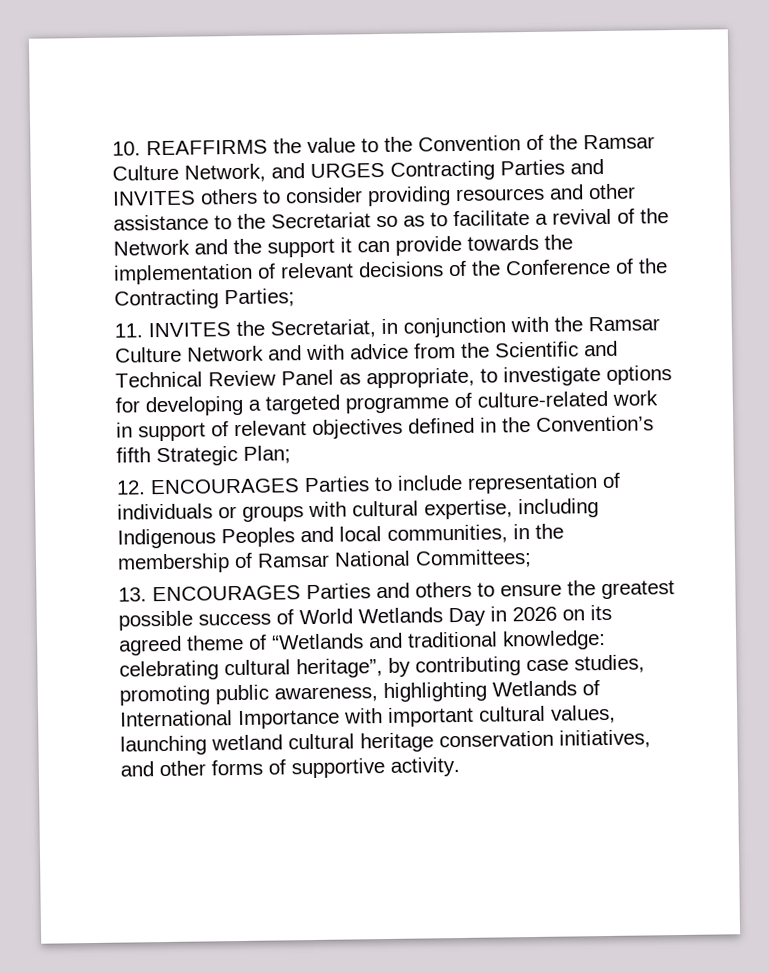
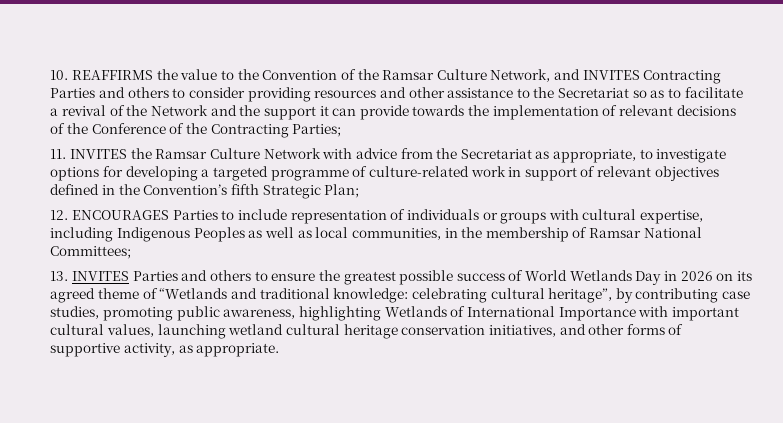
[309,162,385,178] URGES -> [582,70,640,80] INVITES
[111,190,196,206] INVITES -> (126, 92) none
[269,316,583,339] Secretariat, in conjunction with the -> (152, 153) none
[267,345,302,361] and -> (321, 153) none
[494,340,618,358] [114,369,334,388] Scientific and Technical Review Panel -> [460,149,532,159] Secretariat
[299,526,334,543] and -> [248,227,312,238] as well as
[151,585,301,602] ENCOURAGES -> [72,271,130,281] INVITES
[389,757,460,777] activity. -> [124,343,280,357] activity, as appropriate.

